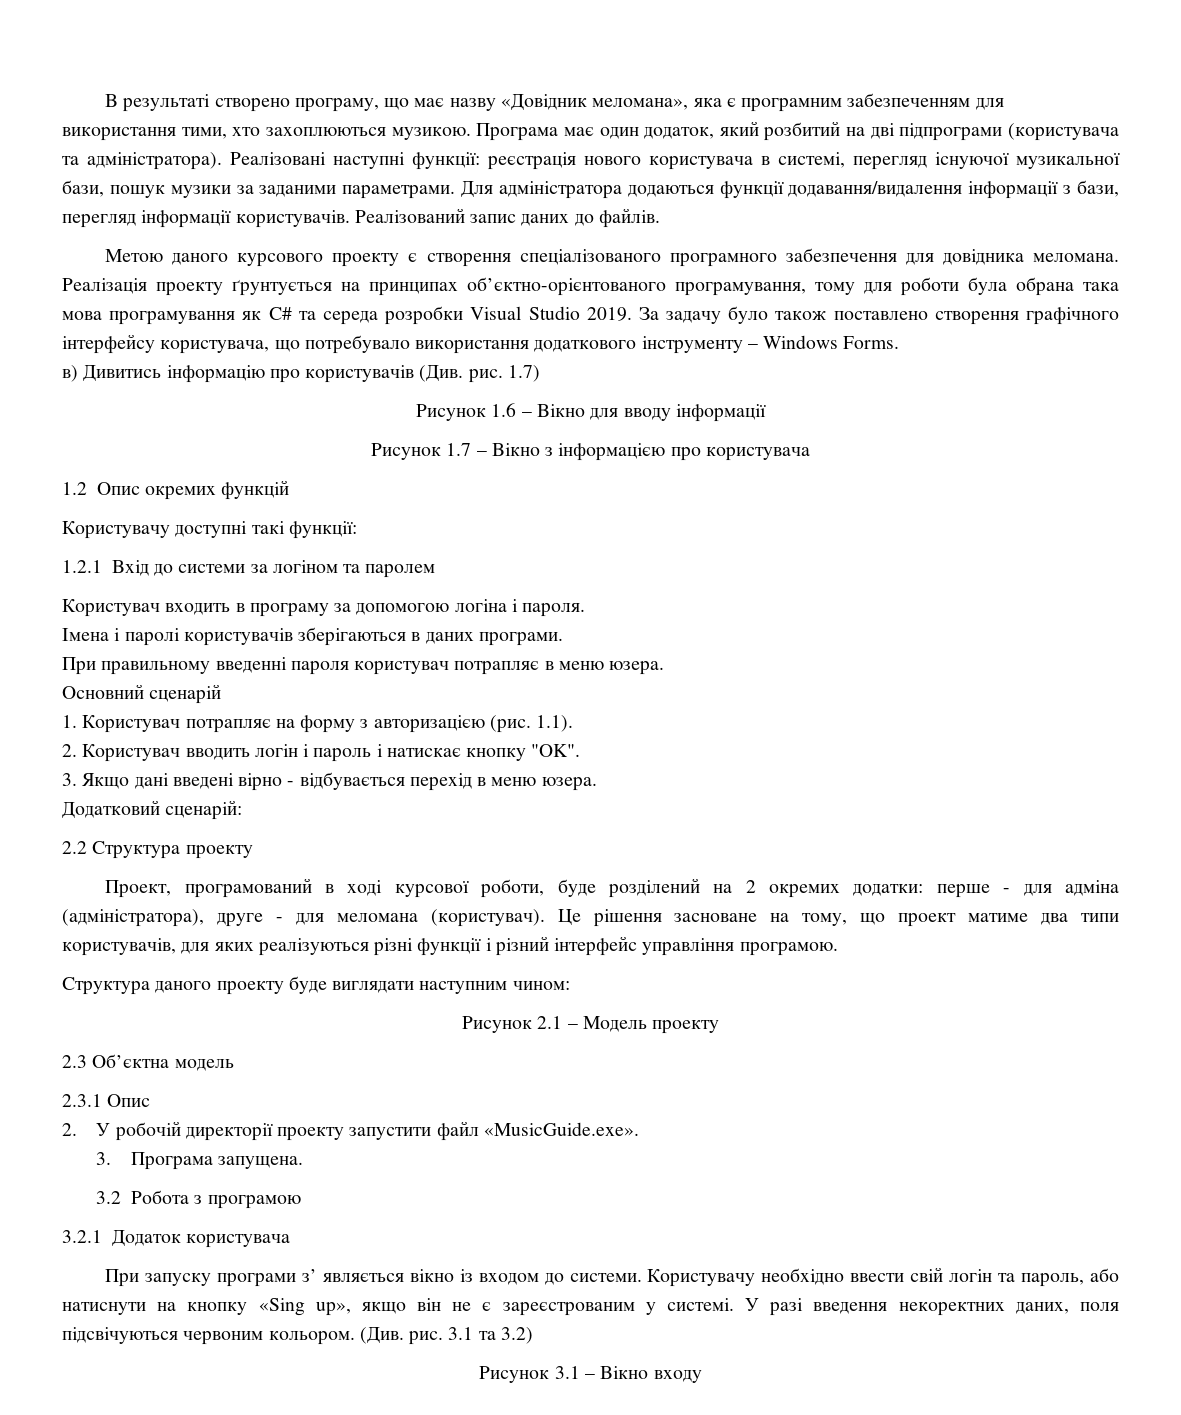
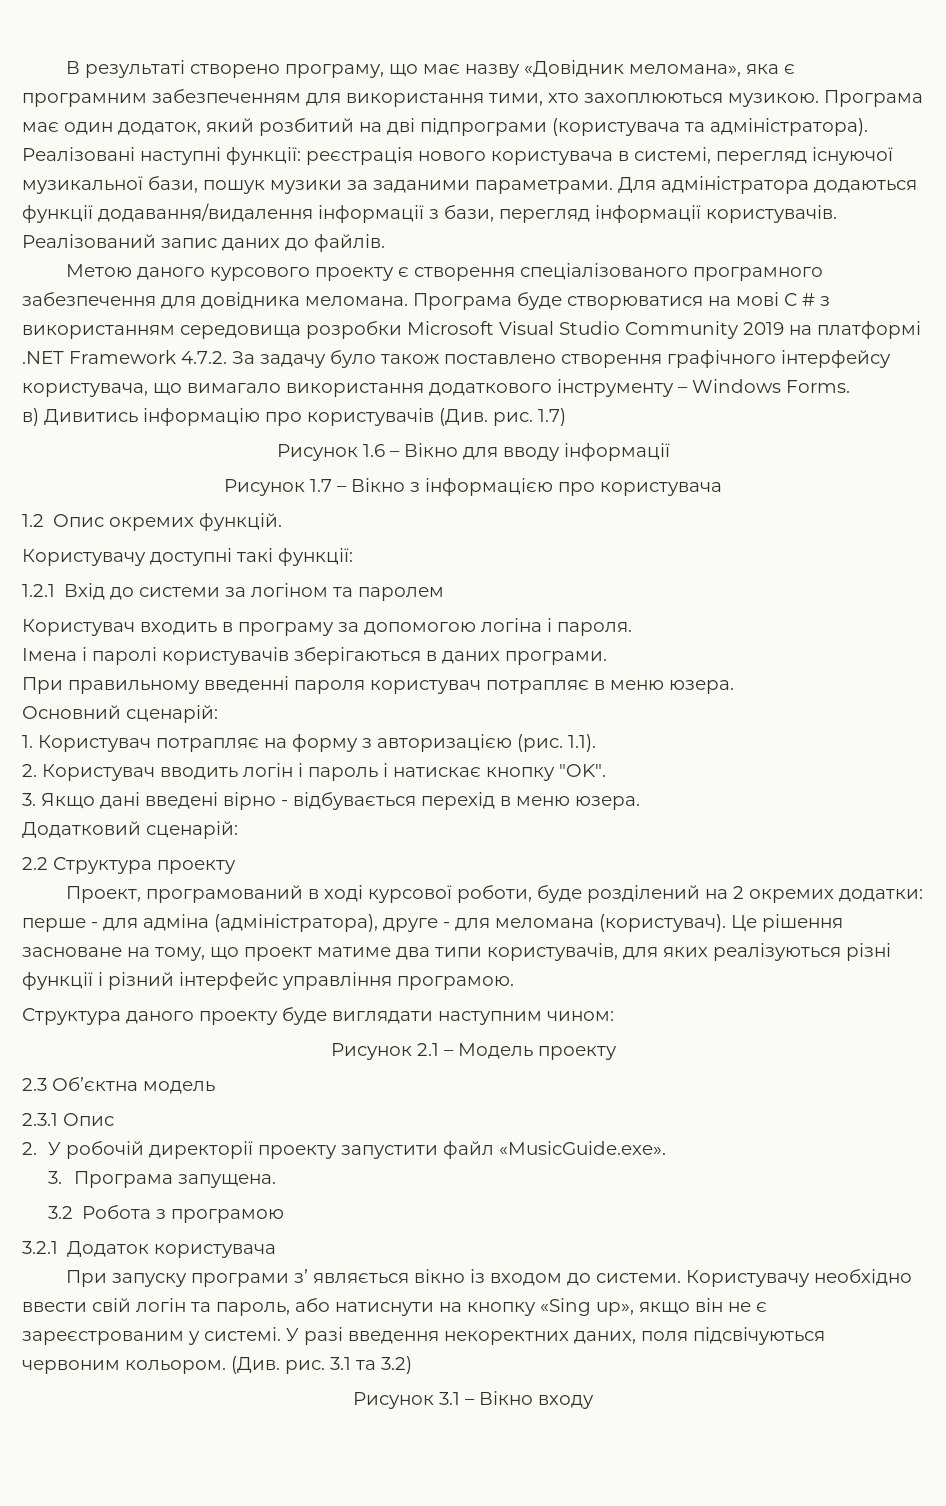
[62,277,1119,296] [62,306,632,325] Реалізація проекту ґрунтується на принципах об’єктно-орієнтованого програмування, тому для роботи була обрана така мова програмування як С# та середа розробки Visual Studio 2019. -> [413,292,830,310] [22,321,921,339] [22,350,227,364] Програма буде створюватися на мові С # з використанням середовища розробки Microsoft Visual Studio Community 2019 на платформі .NET Framework 4.7.2.
[304,335,410,354] потребувало -> [187,383,281,393] вимагало
[221,480,290,500] функцій -> [199,513,283,531] функцій.
[149,684,222,704] сценарій -> [126,705,218,723] сценарій:

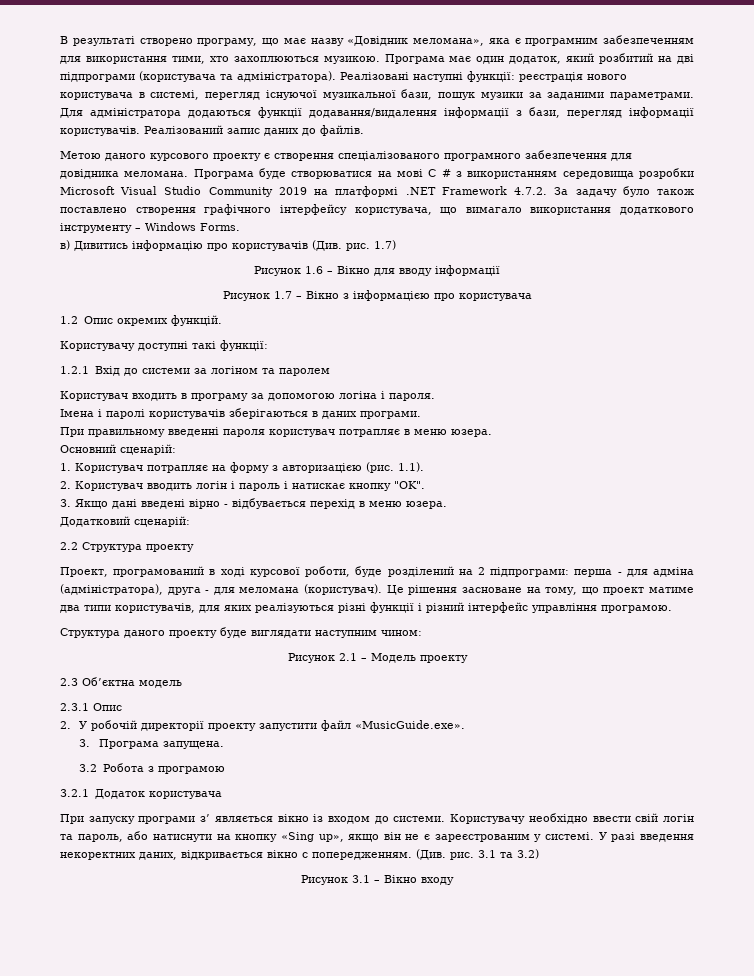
[749,889,924,903] [22,918,86,932] окремих додатки: перше -> [490,567,613,577] підпрограми: перша
[383,918,438,932] друге -> [167,587,201,595] друга
[641,1327,825,1345] [22,1360,226,1374] поля підсвічуються червоним кольором. -> [181,850,412,860] відкривається вікно с попередженням.

